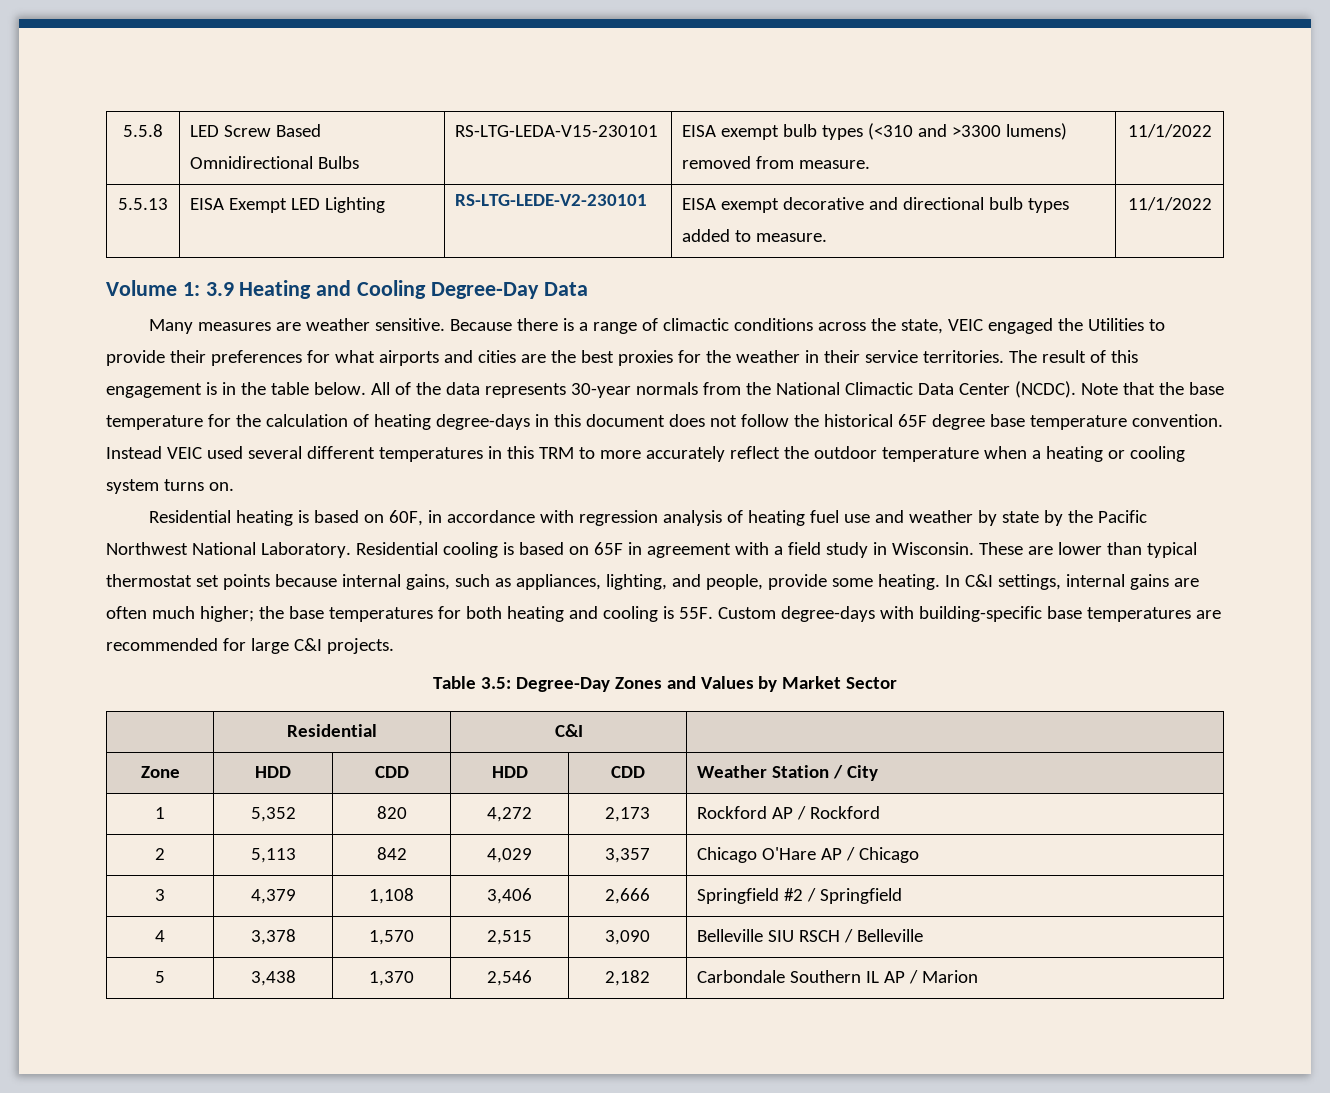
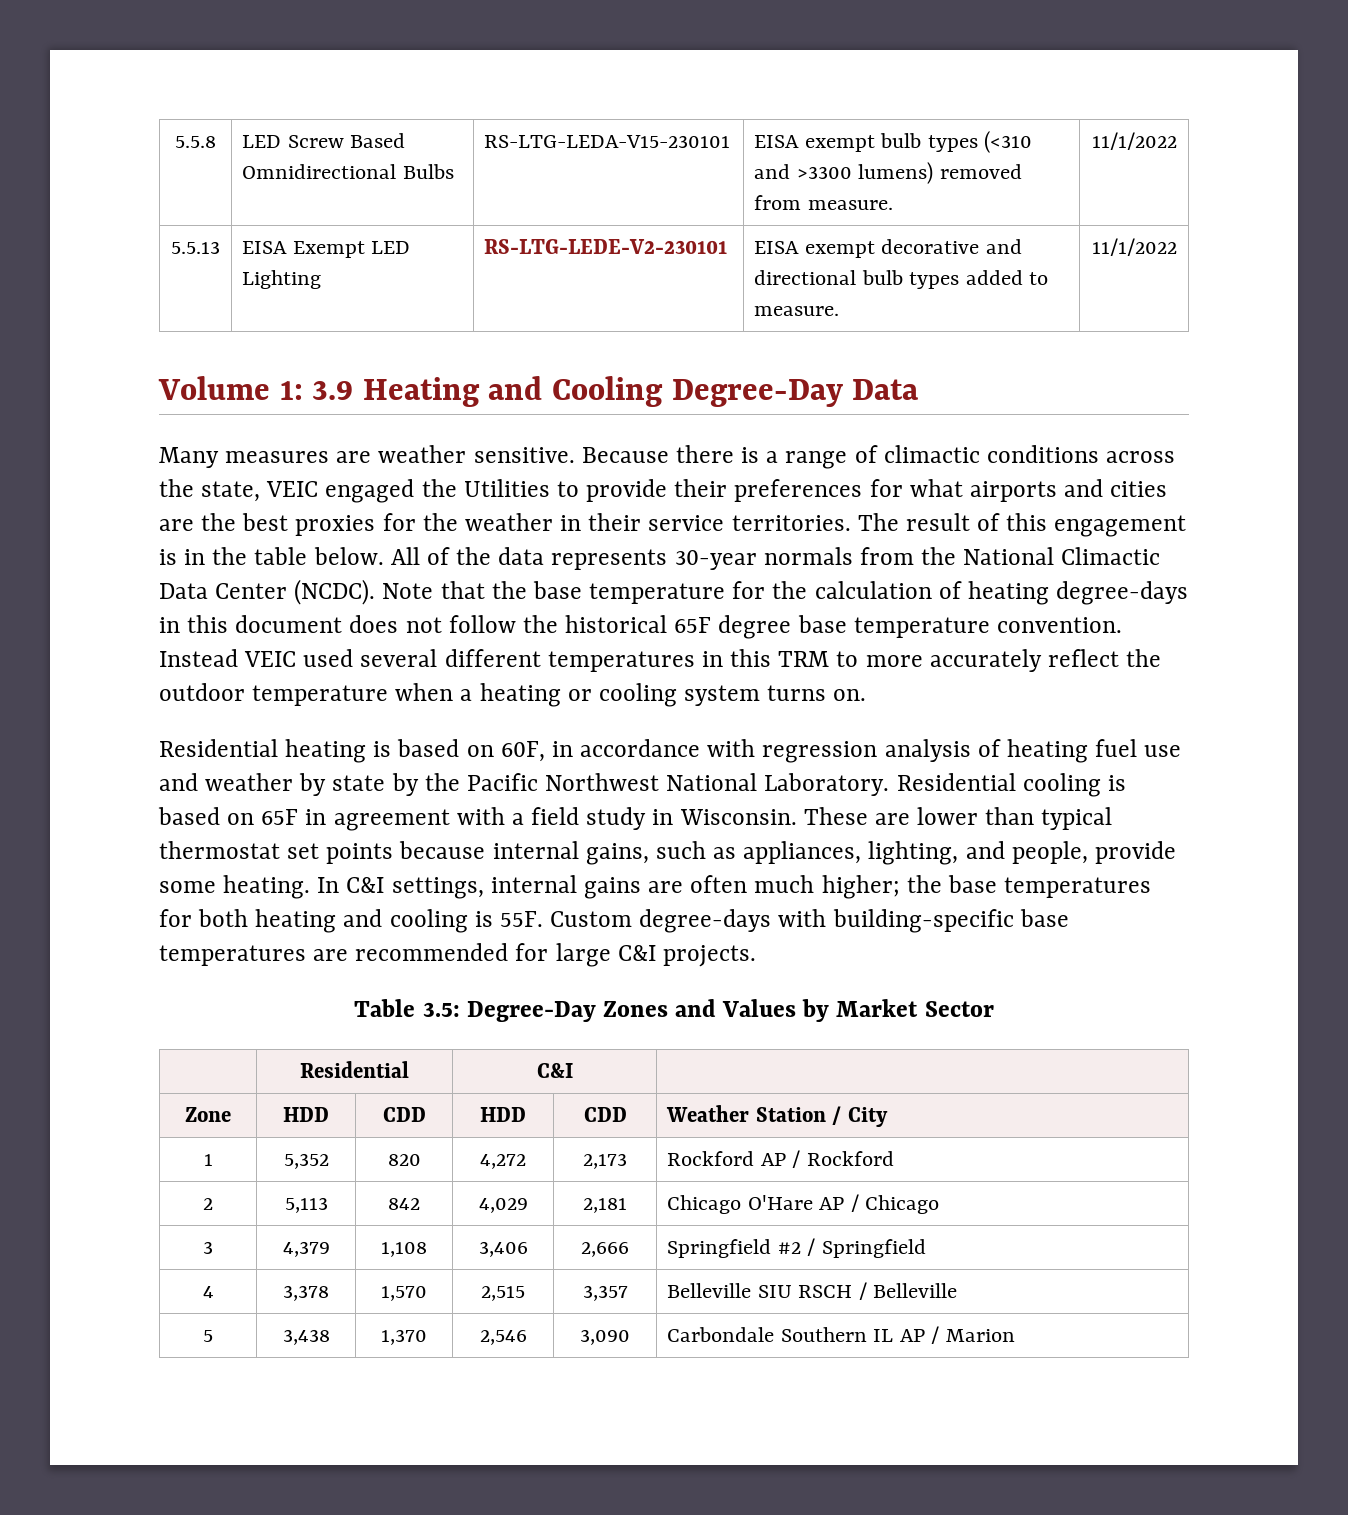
[605,848,650,863] 3,357 -> [583,1198,627,1213] 2,181
[605,930,650,945] 3,090 -> [582,1285,628,1301] 3,357
[605,970,650,986] 2,182 -> [580,1329,630,1345] 3,090

